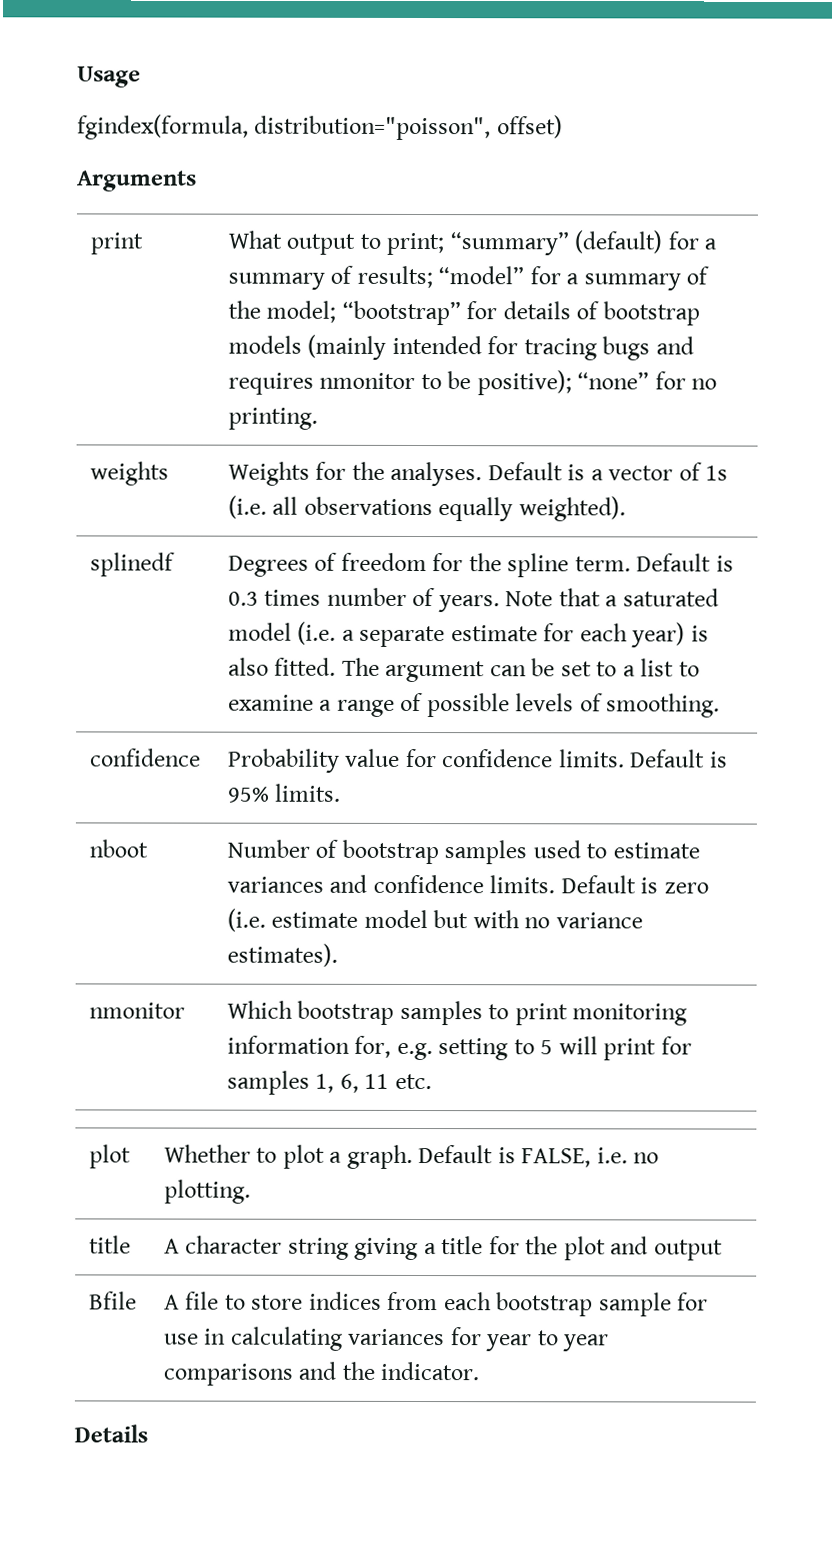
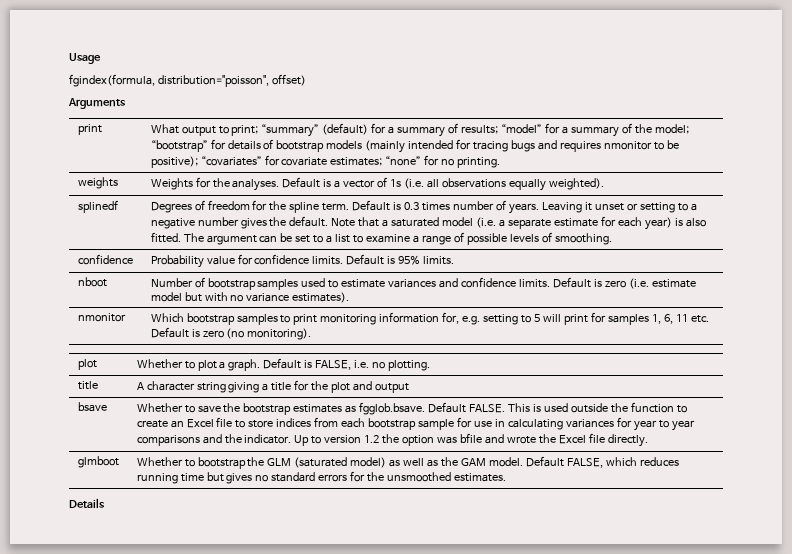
(572, 383) none -> [200,155,383,166] “covariates” for covariate estimates;
(500, 604) none -> [542,202,697,213] [150,216,329,229] Leaving it unset or setting to a negative number gives the default.
(432, 1081) none -> [150,327,312,340] Default is zero (no monitoring).
[88,1291,137,1310] [163,1294,180,1310] Bfile | A -> [77,402,107,412] [136,402,688,415] [136,419,214,428] bsave | Whether to save the bootstrap estimates as fgglob.bsave. Default FALSE. This is used outside the function to create an Excel
(480, 1371) none -> [294,433,649,447] [77,456,119,468] [136,456,680,469] [136,471,507,484] Up to version 1.2 the option was bfile and wrote the Excel file directly. // glmboot | Whether to bootstrap the GLM (saturated model) as well as the GAM model. Default FALSE, which reduces running time but gives no standard errors for the unsmoothed estimates.

